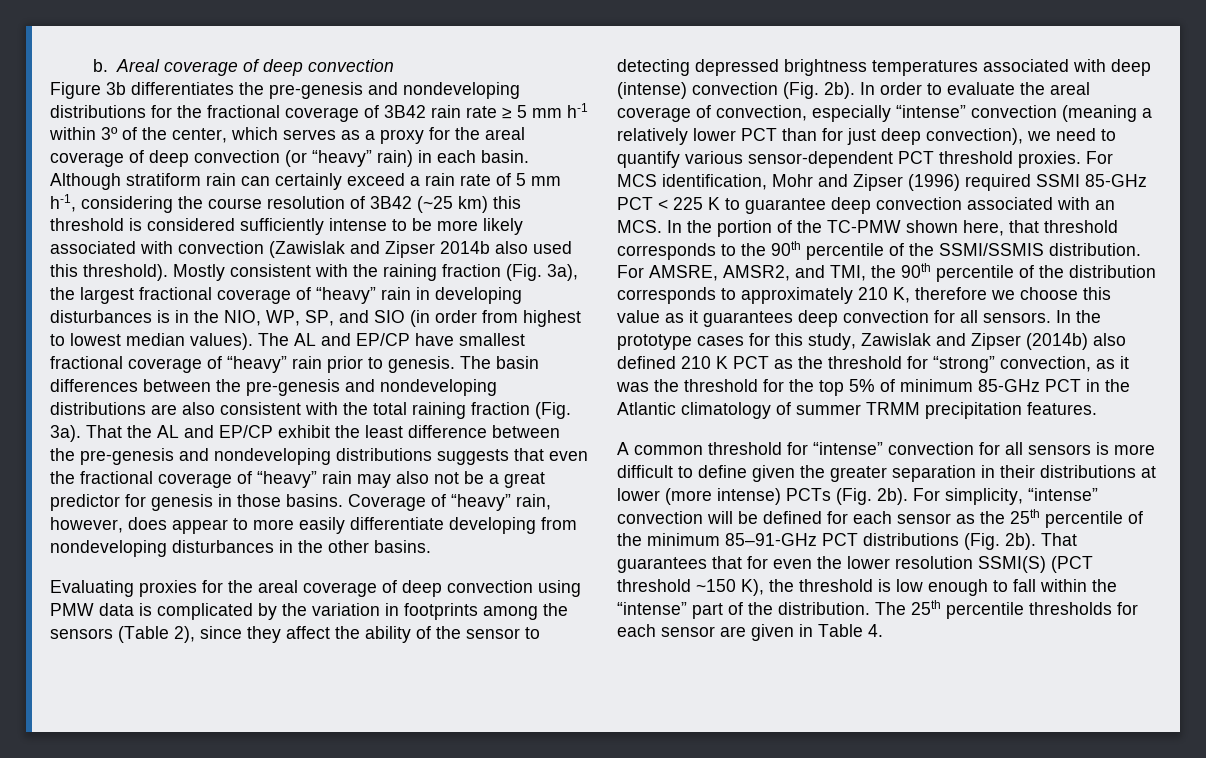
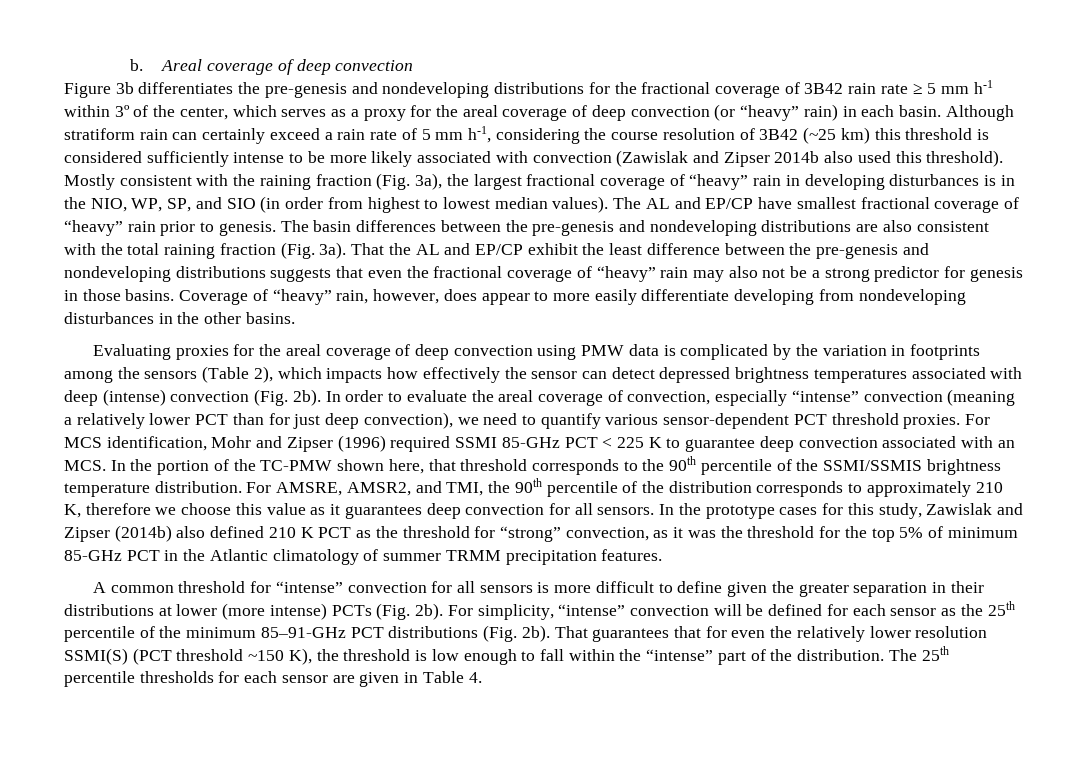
[504,472,545,488] great -> [824,268,870,282] strong
[200,626,540,643] [617,59,690,76] since they affect the ability of the sensor to detecting -> [277,367,655,383] which impacts how effectively the sensor can detect
(1044, 249) none -> [926,459,1001,475] [64,483,150,497] brightness temperature
(842, 562) none -> [796,626,865,642] relatively

